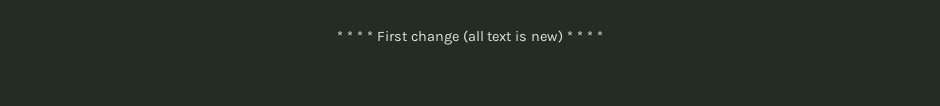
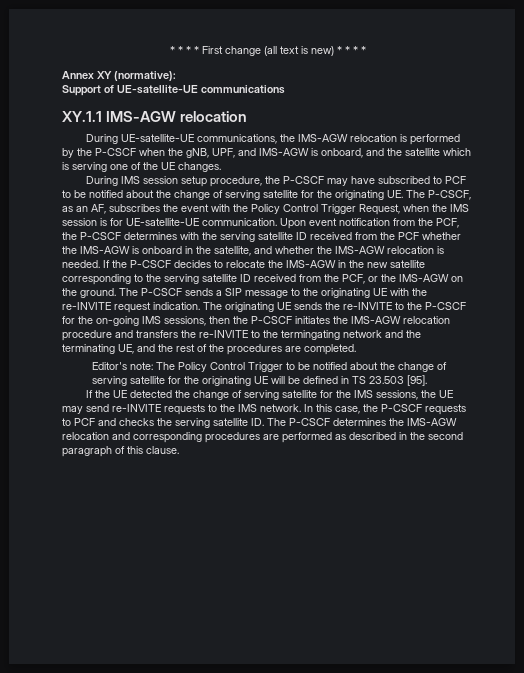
(603, 36) none -> [62,71,176,81] [62,85,285,96] [62,111,248,122] [85,134,460,145] [62,148,471,158] [62,162,221,172] [85,176,466,187] [62,190,471,200] [62,204,469,215] [62,218,459,229] [62,232,461,242] [62,246,444,256] [62,260,425,268] [62,274,463,285] [62,288,427,298] [62,302,466,313] [62,316,450,326] [62,330,421,341] [62,344,356,355] [91,362,447,372] [91,375,427,386] [85,390,453,400] [62,404,466,415] [62,418,457,428] [62,432,463,443] [62,446,179,457] // Annex XY (normative): // Support of UE-satellite-UE communications // XY.1.1 IMS-AGW relocation // During UE-satellite-UE communications, the IMS-AGW relocation is performed by the P-CSCF when the gNB, UPF, and IMS-AGW is onboard, and the satellite which is serving one of the UE changes. // During IMS session setup procedure, the P-CSCF may have subscribed to PCF to be notified about the change of serving satellite for the originating UE. The P-CSCF, as an AF, subscribes the event with the Policy Control Trigger Request, when the IMS session is for UE-satellite-UE communication. Upon event notification from the PCF, the P-CSCF determines with the serving satellite ID received from the PCF whether the IMS-AGW is onboard in the satellite, and whether the IMS-AGW relocation is needed. If the P-CSCF decides to relocate the IMS-AGW in the new satellite corresponding to the serving satellite ID received from the PCF, or the IMS-AGW on the ground. The P-CSCF sends a SIP message to the originating UE with the re-INVITE request indication. The originating UE sends the re-INVITE to the P-CSCF for the on-going IMS sessions, then the P-CSCF initiates the IMS-AGW relocation procedure and transfers the re-INVITE to the termingating network and the terminating UE, and the rest of the procedures are completed. // Editor's note: The Policy Control Trigger to be notified about the change of serving satellite for the originating UE will be defined in TS 23.503 [95]. // If the UE detected the change of serving satellite for the IMS sessions, the UE may send re-INVITE requests to the IMS network. In this case, the P-CSCF requests to PCF and checks the serving satellite ID. The P-CSCF determines the IMS-AGW relocation and corresponding procedures are performed as described in the second paragraph of this clause.

